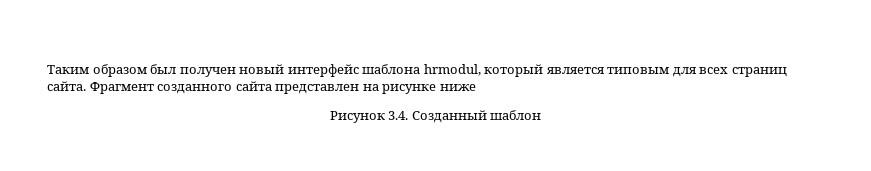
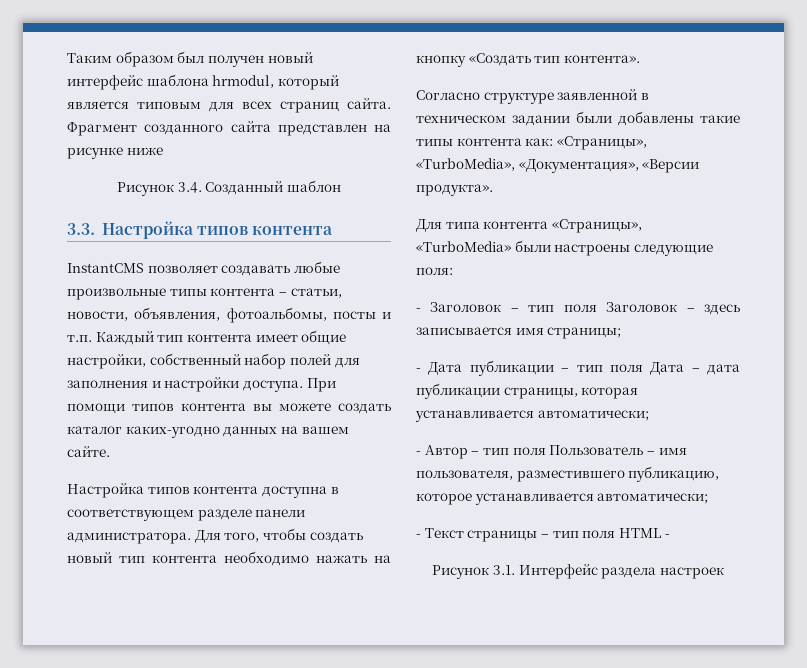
(542, 115) none -> [67,221,334,239] [67,261,340,276] [67,288,342,300] [67,307,391,323] [67,330,347,345] [67,353,360,369] [67,377,336,392] [67,403,391,414] [67,426,349,438] [67,446,110,457] [67,483,339,498] [67,509,306,521] [67,528,363,544] [67,551,391,566] [416,53,640,67] [416,89,649,104] [416,111,740,126] [416,136,647,150] [416,158,700,173] [416,184,493,196] [416,219,642,233] [416,240,713,256] [416,267,453,275] [416,302,740,315] [416,327,622,339] [416,360,740,376] [416,383,639,399] [415,410,649,422] [416,445,687,459] [416,466,720,482] [416,493,709,505] [416,528,670,542] [432,564,724,579] // 3.3. Настройка типов контента // InstantCMS позволяет создавать любые произвольные типы контента – статьи, новости, объявления, фотоальбомы, посты и т.п. Каждый тип контента имеет общие настройки, собственный набор полей для заполнения и настройки доступа. При помощи типов контента вы можете создать каталог каких-угодно данных на вашем сайте. // Настройка типов контента доступна в соответствующем разделе панели администратора. Для того, чтобы создать новый тип контента необходимо нажать на кнопку «Создать тип контента». // Согласно структуре заявленной в техническом задании были добавлены такие типы контента как: «Страницы», «TurboMedia», «Документация», «Версии продукта». // Для типа контента «Страницы», «ТurboMedia» были настроены следующие поля: // - Заголовок – тип поля Заголовок – здесь записывается имя страницы; // - Дата публикации – тип поля Дата – дата публикации страницы, которая устанавливается автоматически; // - Автор – тип поля Пользователь – имя пользователя, разместившего публикацию, которое устанавливается автоматически; // - Текст страницы – тип поля HTML - // Рисунок 3.1. Интерфейс раздела настроек

